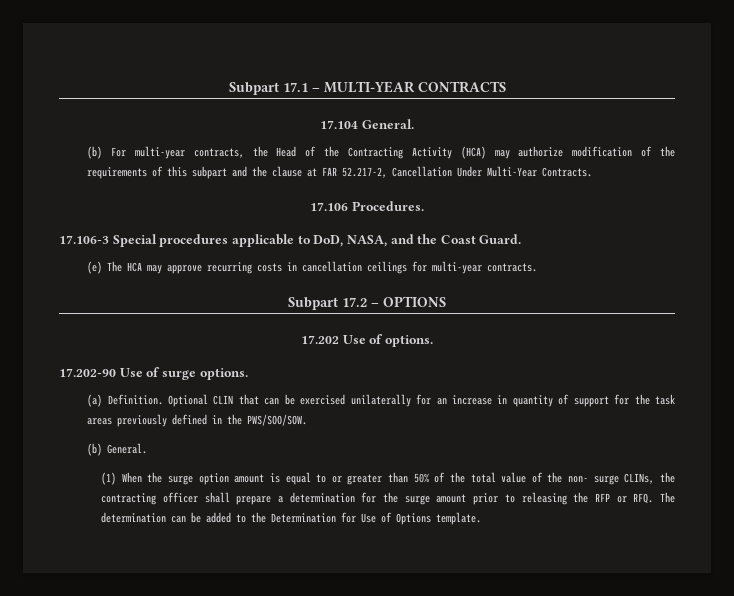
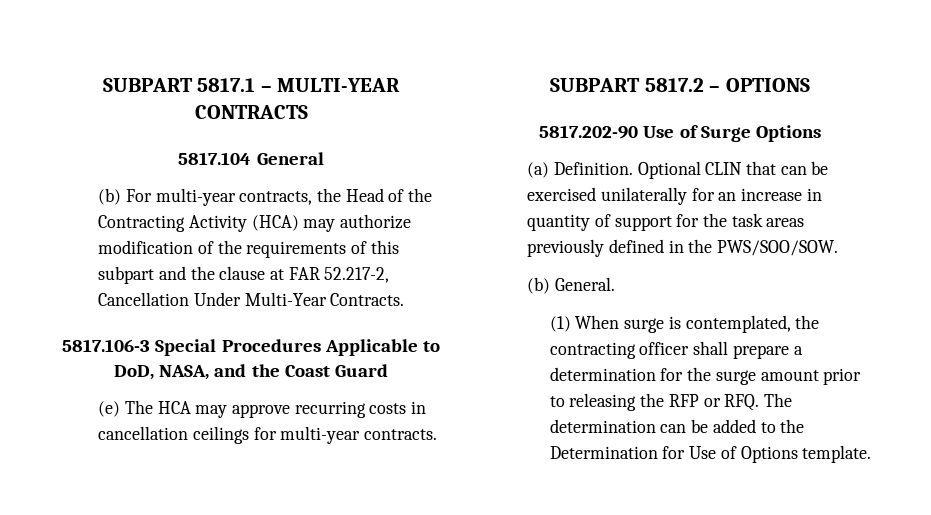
[228,82,308,95] Subpart 17.1 -> [102,78,256,92] SUBPART 5817.1
[320,119,414,129] 17.104 General. -> [178,152,324,165] 5817.104 General
[310,201,424,211] [59,234,294,247] 17.106 Procedures. // 17.106-3 Special procedures applicable -> [62,339,418,356] 5817.106-3 Special Procedures Applicable
[479,234,522,244] Guard. -> [334,364,388,377] Guard
[288,297,367,310] Subpart 17.2 -> [550,78,704,92] SUBPART 5817.2
[301,334,433,347] [59,367,248,380] 17.202 Use of options. // 17.202-90 Use of surge options. -> [539,125,821,142] 5817.202-90 Use of Surge Options
[147,472,655,485] the surge option amount is equal to or greater than 50% of the total value of the non- surge CLINs, -> [624,315,791,333] surge is contemplated,

